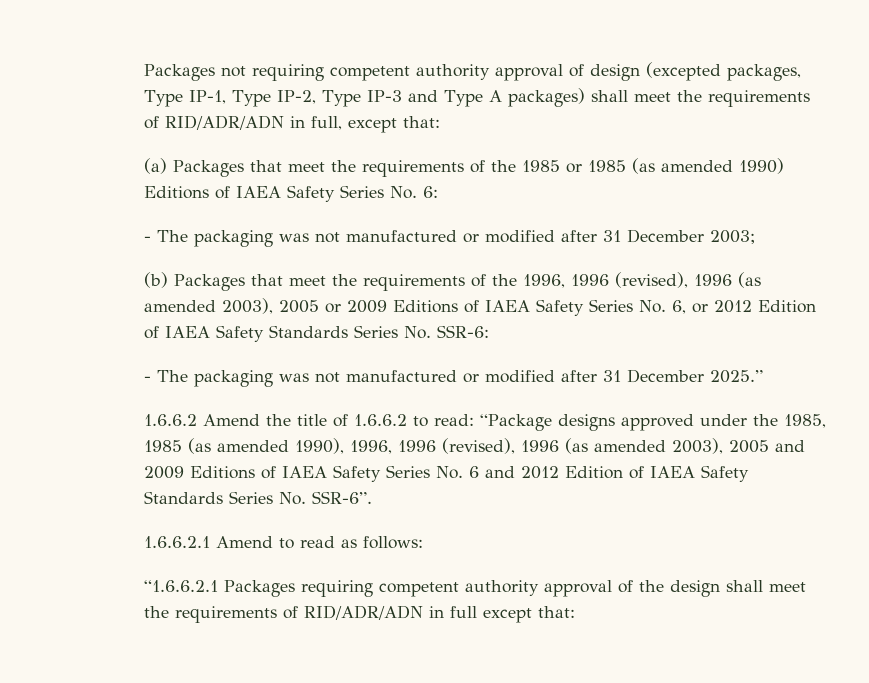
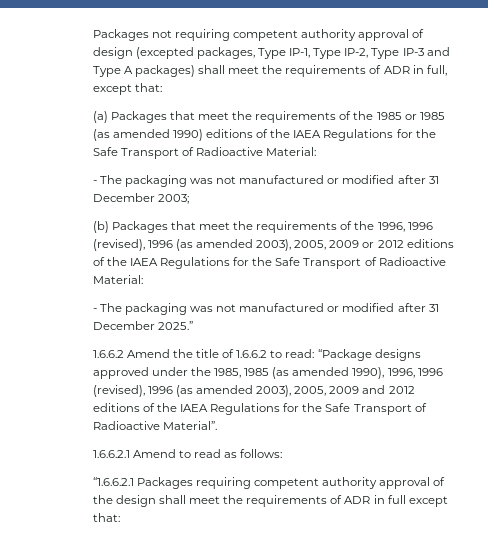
[165,115,285,130] RID/ADR/ADN -> [383,66,410,74] ADR
[144,185,439,202] Editions of IAEA Safety Series No. 6: -> [206,129,436,141] [92,147,317,159] editions of the IAEA Regulations for the Safe Transport of Radioactive Material:
[279,299,817,316] [144,325,490,342] 2005 or 2009 Editions of IAEA Safety Series No. 6, or 2012 Edition of IAEA Safety Standards Series No. SSR-6: -> [294,239,454,250] [92,257,446,269] [92,275,143,284] 2005, 2009 or 2012 editions of the IAEA Regulations for the Safe Transport of Radioactive Material:
[729,440,806,453] [144,465,750,482] [144,491,373,505] 2005 and 2009 Editions of IAEA Safety Series No. 6 and 2012 Edition of IAEA Safety Standards Series No. SSR-6”. -> [294,385,415,396] [92,403,427,415] [92,421,217,430] 2005, 2009 and 2012 editions of the IAEA Regulations for the Safe Transport of Radioactive Material”.
[304,605,424,620] RID/ADR/ADN -> [344,496,371,504] ADR

